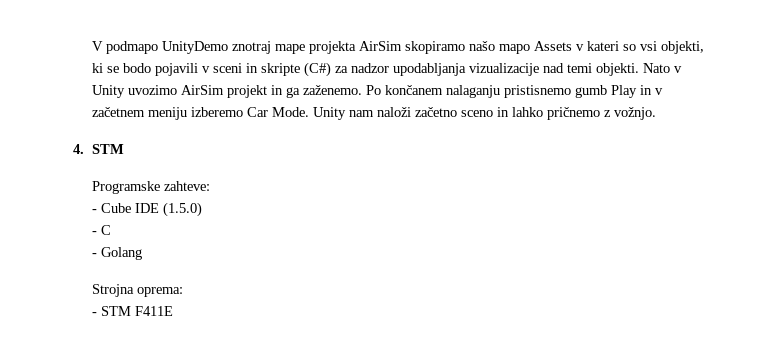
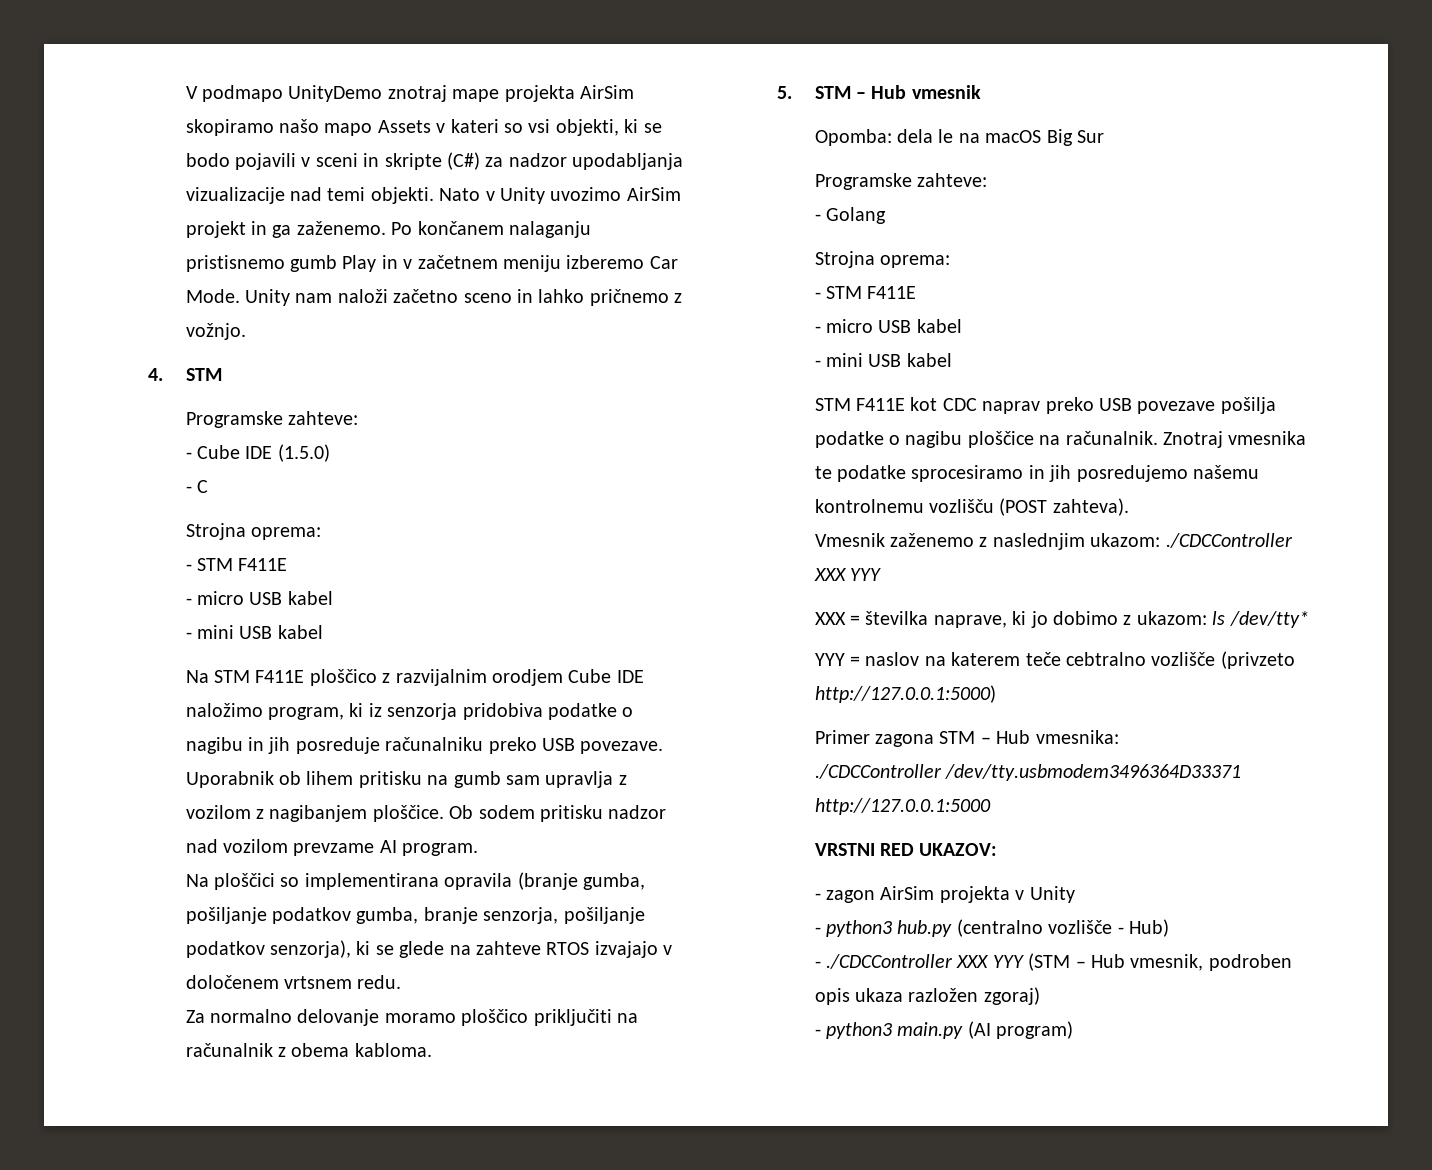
(112, 230) none -> [185,523,321,540] [185,558,288,571] [185,591,333,605] [185,625,323,639] [185,669,644,686] [185,703,634,720] [185,737,664,754] [185,771,627,788] [185,805,667,822] [185,839,479,856] [185,872,645,890] [185,907,645,924] [185,940,673,958] [185,975,402,989] [185,1009,638,1026] [185,1043,432,1057] [776,85,981,99] [814,129,1104,146] [814,173,987,190] // Strojna oprema: // - STM F411E // - micro USB kabel // - mini USB kabel // Na STM F411E ploščico z razvijalnim orodjem Cube IDE naložimo program, ki iz senzorja pridobiva podatke o nagibu in jih posreduje računalniku preko USB povezave. Uporabnik ob lihem pritisku na gumb sam upravlja z vozilom z nagibanjem ploščice. Ob sodem pritisku nadzor nad vozilom prevzame AI program. // Na ploščici so implementirana opravila (branje gumba, pošiljanje podatkov gumba, branje senzorja, pošiljanje podatkov senzorja), ki se glede na zahteve RTOS izvajajo v določenem vrtsnem redu. // Za normalno delovanje moramo ploščico priključiti na računalnik z obema kabloma. // 5. STM – Hub vmesnik // Opomba: dela le na macOS Big Sur // Programske zahteve:
(174, 311) none -> [814,319,962,333] [814,353,952,367] [814,397,1276,414] [814,431,1307,448] [814,465,1259,482] [814,498,1129,516] [814,533,1293,550] [813,568,881,581] [814,611,1309,628] [814,651,1295,669] [814,685,996,703] [814,730,1119,747] [814,764,1241,781] [814,798,991,815] [814,843,998,856] [814,886,1075,903] [814,919,1169,937] [814,953,1292,971] [814,987,1040,1005] [814,1021,1074,1039] // - micro USB kabel // - mini USB kabel // STM F411E kot CDC naprav preko USB povezave pošilja podatke o nagibu ploščice na računalnik. Znotraj vmesnika te podatke sprocesiramo in jih posredujemo našemu kontrolnemu vozlišču (POST zahteva). // Vmesnik zaženemo z naslednjim ukazom: ./CDCController XXX YYY // XXX = številka naprave, ki jo dobimo z ukazom: ls /dev/tty* // YYY = naslov na katerem teče cebtralno vozlišče (privzeto http://127.0.0.1:5000) // Primer zagona STM – Hub vmesnika: // ./CDCController /dev/tty.usbmodem3496364D33371 http://127.0.0.1:5000 // VRSTNI RED UKAZOV: // - zagon AirSim projekta v Unity // - python3 hub.py (centralno vozlišče - Hub) // - ./CDCController XXX YYY (STM – Hub vmesnik, podroben opis ukaza razložen zgoraj) // - python3 main.py (AI program)

